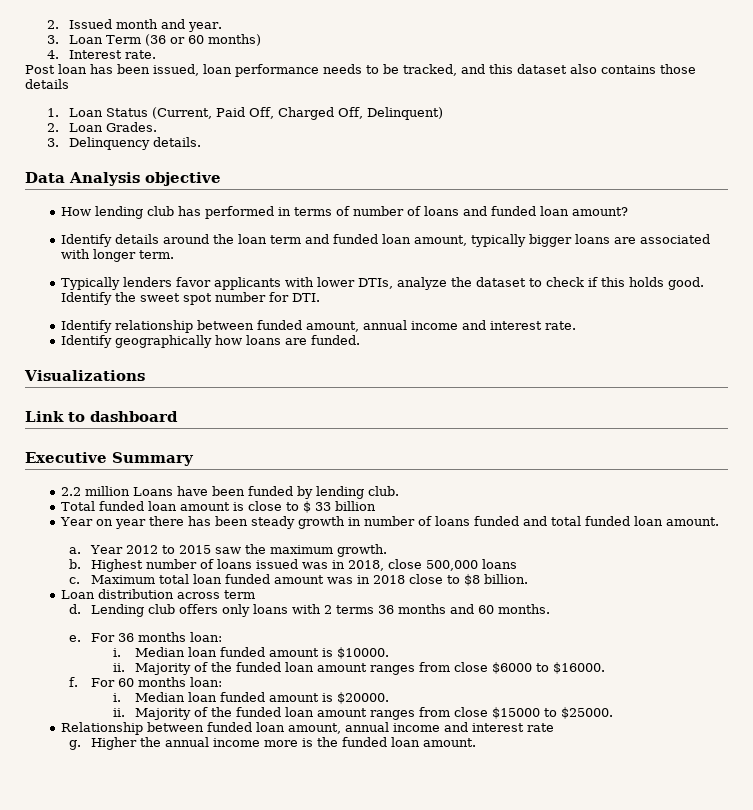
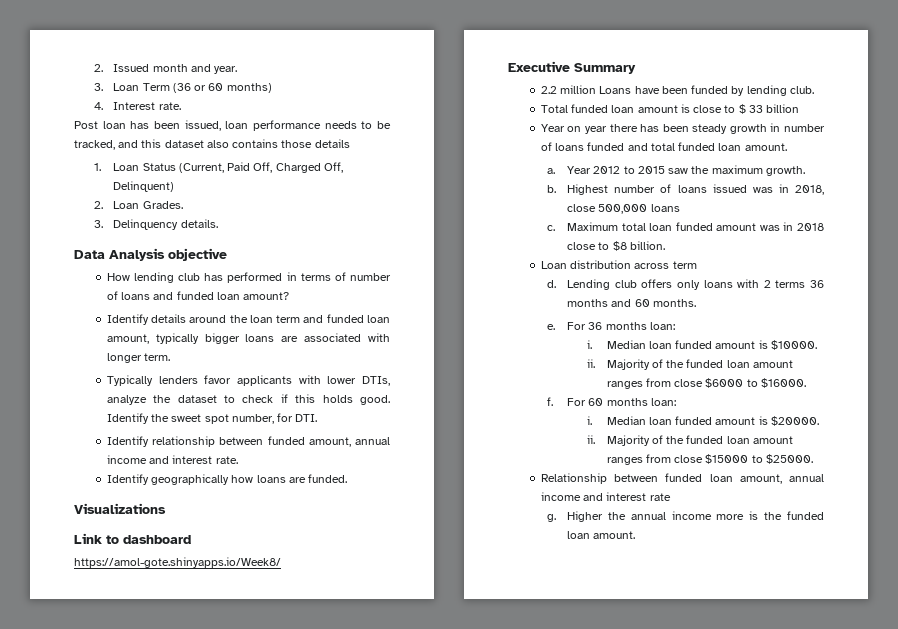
[214,292,266,302] number -> [231,414,274,424] number,
(178, 416) none -> [74,557,281,568] // https://amol-gote.shinyapps.io/Week8/

